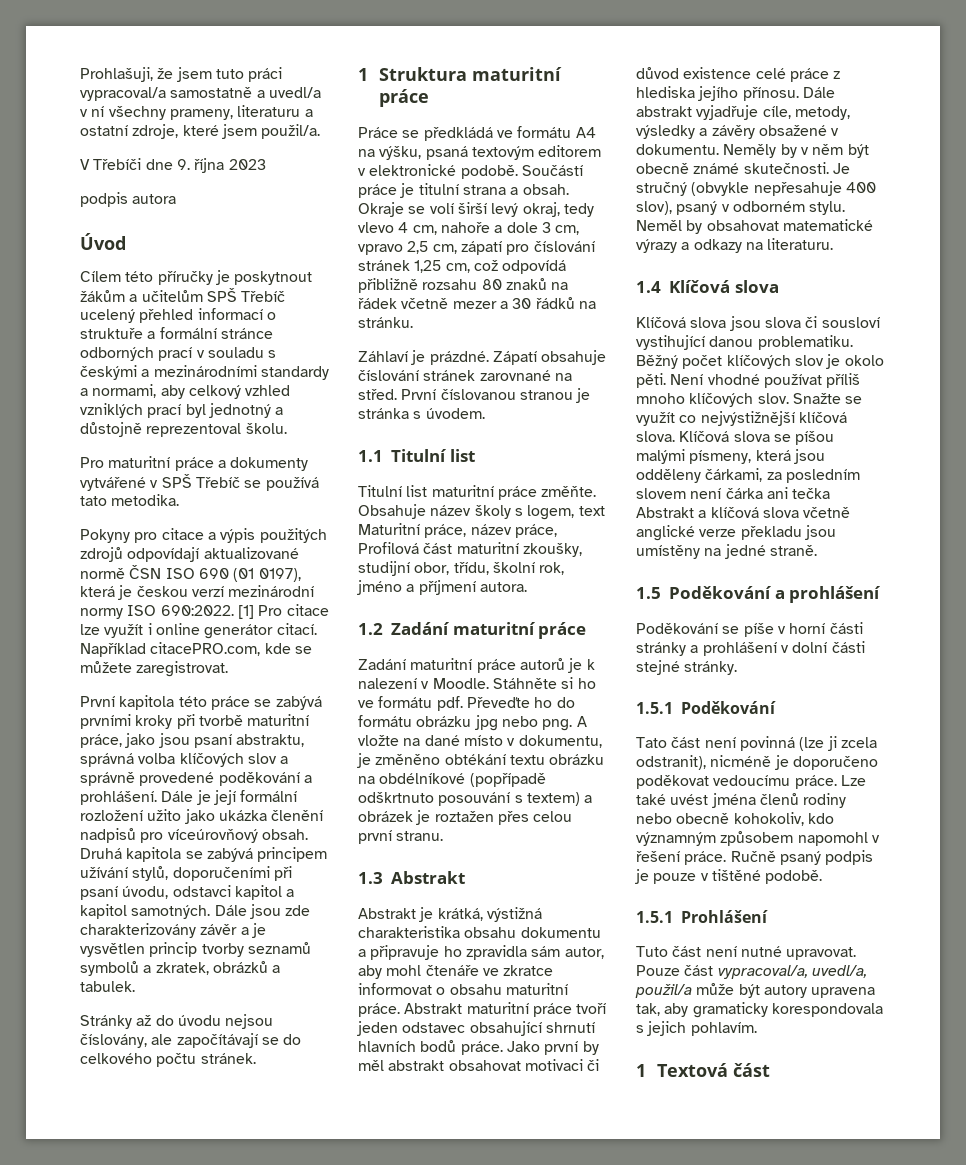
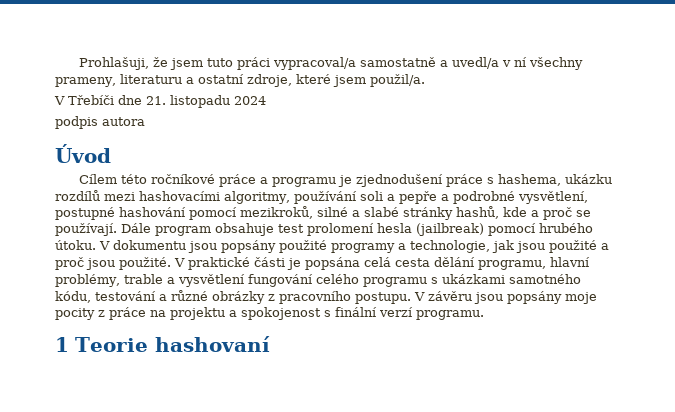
[176,158,266,173] 9. října 2023 -> [146,95,266,108] 21. listopadu 2024
[157,270,313,285] [80,288,286,302] [80,308,276,323] [80,327,273,339] [80,347,277,361] [80,365,329,380] [80,384,291,399] [80,403,284,418] [80,422,287,437] [80,456,309,471] [80,474,319,491] [80,494,180,506] [80,528,327,543] [80,547,299,562] [80,565,301,582] [80,585,315,600] [80,604,329,619] [80,623,317,639] [80,642,312,657] [80,661,229,677] [80,695,322,710] [80,714,310,729] [80,733,305,748] [80,753,289,767] [80,772,312,786] [80,790,298,805] [80,809,324,824] [80,828,308,843] [80,847,328,862] [80,866,292,881] [80,885,295,900] [80,904,311,919] [80,923,266,938] [80,942,311,957] [80,961,281,976] [80,981,135,992] [80,1014,274,1029] [80,1033,302,1048] [80,1053,256,1067] [358,67,563,81] [379,89,430,107] [358,126,596,141] [358,145,602,160] [358,164,583,179] [358,183,569,198] [358,202,594,217] [358,222,580,235] [358,241,595,255] [358,260,567,274] [358,278,569,293] [358,297,596,309] [358,317,413,328] [358,350,607,365] [358,370,572,381] [358,388,591,403] [358,408,485,419] [358,449,475,462] [358,485,597,500] [358,504,605,520] [358,523,557,538] [358,542,582,557] [358,561,565,576] [357,580,527,595] [358,622,587,639] [358,658,595,673] [358,677,596,689] [358,696,575,711] [358,715,587,731] [358,735,602,748] [357,753,605,768] [358,773,546,787] [358,792,593,806] [358,810,573,825] [358,830,444,844] [358,871,465,884] [358,907,542,922] [358,926,601,938] [358,945,604,960] [358,965,554,979] [358,983,568,995] [358,1002,607,1017] [357,1021,595,1036] [358,1040,599,1055] [358,1059,600,1071] [636,67,841,82] [636,86,835,101] [636,105,850,120] [636,125,840,139] [636,144,869,158] [636,162,850,174] [636,181,876,196] [636,201,846,215] [636,219,873,234] [636,238,834,253] [636,280,779,293] [636,316,880,331] [636,335,853,350] [636,354,884,369] [636,373,861,388] [636,393,863,407] [636,411,847,426] [636,431,835,445] [636,449,825,464] [636,468,860,483] [636,487,831,499] [636,507,851,518] [636,525,836,541] [636,544,817,559] [636,586,881,603] [636,622,863,637] [636,641,865,656] [636,660,738,675] [636,701,776,714] [636,736,877,751] [636,755,878,770] [636,775,866,789] [636,793,847,808] [636,812,834,826] [636,831,880,846] [636,850,874,865] [635,869,823,884] [636,910,768,923] [636,946,857,960] [636,965,867,979] [635,983,876,998] [636,1002,883,1018] [636,1021,757,1036] [636,1063,771,1077] příručky je poskytnout žákům a učitelům SPŠ Třebíč ucelený přehled informací o struktuře a formální stránce odborných prací v souladu s českými a mezinárodními standardy a normami, aby celkový vzhled vzniklých prací byl jednotný a důstojně reprezentoval školu. // Pro maturitní práce a dokumenty vytvářené v SPŠ Třebíč se používá tato metodika. // Pokyny pro citace a výpis použitých zdrojů odpovídají aktualizované normě ČSN ISO 690 (01 0197), která je českou verzí mezinárodní normy ISO 690:2022. [1] Pro citace lze využít i online generátor citací. Například citacePRO.com, kde se můžete zaregistrovat. // První kapitola této práce se zabývá prvními kroky při tvorbě maturitní práce, jako jsou psaní abstraktu, správná volba klíčových slov a správně provedené poděkování a prohlášení. Dále je její formální rozložení užito jako ukázka členění nadpisů pro víceúrovňový obsah. Druhá kapitola se zabývá principem užívání stylů, doporučeními při psaní úvodu, odstavci kapitol a kapitol samotných. Dále jsou zde charakterizovány závěr a je vysvětlen princip tvorby seznamů symbolů a zkratek, obrázků a tabulek. // Stránky až do úvodu nejsou číslovány, ale započítávají se do celkového počtu stránek. // 1 Struktura maturitní práce // Práce se předkládá ve formátu A4 na výšku, psaná textovým editorem v elektronické podobě. Součástí práce je titulní strana a obsah. Okraje se volí širší levý okraj, tedy vlevo 4 cm, nahoře a dole 3 cm, vpravo 2,5 cm, zápatí pro číslování stránek 1,25 cm, což odpovídá přibližně rozsahu 80 znaků na řádek včetně mezer a 30 řádků na stránku. // Záhlaví je prázdné. Zápatí obsahuje číslování stránek zarovnané na střed. První číslovanou stranou je stránka s úvodem. // 1.1 Titulní list // Titulní list maturitní práce změňte. Obsahuje název školy s logem, text Maturitní práce, název práce, Profilová část maturitní zkoušky, studijní obor, třídu, školní rok, jméno a příjmení autora. // 1.2 Zadání maturitní práce // Zadání maturitní práce autorů je k nalezení v Moodle. Stáhněte si ho ve formátu pdf. Převeďte ho do formátu obrázku jpg nebo png. A vložte na dané místo v dokumentu, je změněno obtékání textu obrázku na obdélníkové (popřípadě odškrtnuto posouvání s textem) a obrázek je roztažen přes celou první stranu. // 1.3 Abstrakt // Abstrakt je krátká, výstižná charakteristika obsahu dokumentu a připravuje ho zpravidla sám autor, aby mohl čtenáře ve zkratce informovat o obsahu maturitní práce. Abstrakt maturitní práce tvoří jeden odstavec obsahující shrnutí hlavních bodů práce. Jako první by měl abstrakt obsahovat motivaci či důvod existence celé práce z hlediska jejího přínosu. Dále abstrakt vyjadřuje cíle, metody, výsledky a závěry obsažené v dokumentu. Neměly by v něm být obecně známé skutečnosti. Je stručný (obvykle nepřesahuje 400 slov), psaný v odborném stylu. Neměl by obsahovat matematické výrazy a odkazy na literaturu. // 1.4 Klíčová slova // Klíčová slova jsou slova či sousloví vystihující danou problematiku. Běžný počet klíčových slov je okolo pěti. Není vhodné používat příliš mnoho klíčových slov. Snažte se využít co nejvýstižnější klíčová slova. Klíčová slova se píšou malými písmeny, která jsou odděleny čárkami, za posledním slovem není čárka ani tečka Abstrakt a klíčová slova včetně anglické verze překladu jsou umístěny na jedné straně. // 1.5 Poděkování a prohlášení // Poděkování se píše v horní části stránky a prohlášení v dolní části stejné stránky. // 1.5.1 Poděkování // Tato část není povinná (lze ji zcela odstranit), nicméně je doporučeno poděkovat vedoucímu práce. Lze také uvést jména členů rodiny nebo obecně kohokoliv, kdo významným způsobem napomohl v řešení práce. Ručně psaný podpis je pouze v tištěné podobě. // 1.5.1 Prohlášení // Tuto část není nutné upravovat. Pouze část vypracoval/a, uvedl/a, použil/a může být autory upravena tak, aby gramaticky korespondovala s jejich pohlavím. // 1 Textová část -> [150,174,612,187] [55,190,588,204] [55,206,591,220] [55,223,593,236] [55,240,609,253] [55,257,590,270] [55,274,581,287] [55,290,597,304] [55,307,484,320] [55,336,271,352] ročníkové práce a programu je zjednodušení práce s hashema, ukázku rozdílů mezi hashovacími algoritmy, používání soli a pepře a podrobné vysvětlení, postupné hashování pomocí mezikroků, silné a slabé stránky hashů, kde a proč se používají. Dále program obsahuje test prolomení hesla (jailbreak) pomocí hrubého útoku. V dokumentu jsou popsány použité programy a technologie, jak jsou použité a proč jsou použité. V praktické části je popsána celá cesta dělání programu, hlavní problémy, trable a vysvětlení fungování celého programu s ukázkami samotného kódu, testování a různé obrázky z pracovního postupu. V závěru jsou popsány moje pocity z práce na projektu a spokojenost s finální verzí programu. // 1 Teorie hashovaní

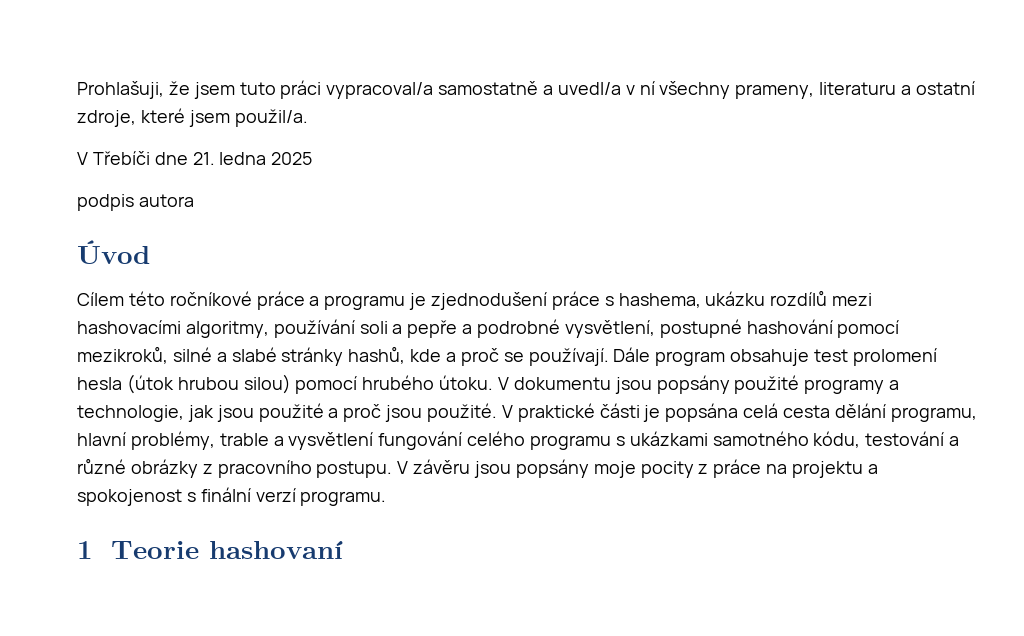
[170,95,266,108] listopadu 2024 -> [219,152,313,165] ledna 2025
[416,223,484,236] (jailbreak) -> [126,374,291,394] (útok hrubou silou)

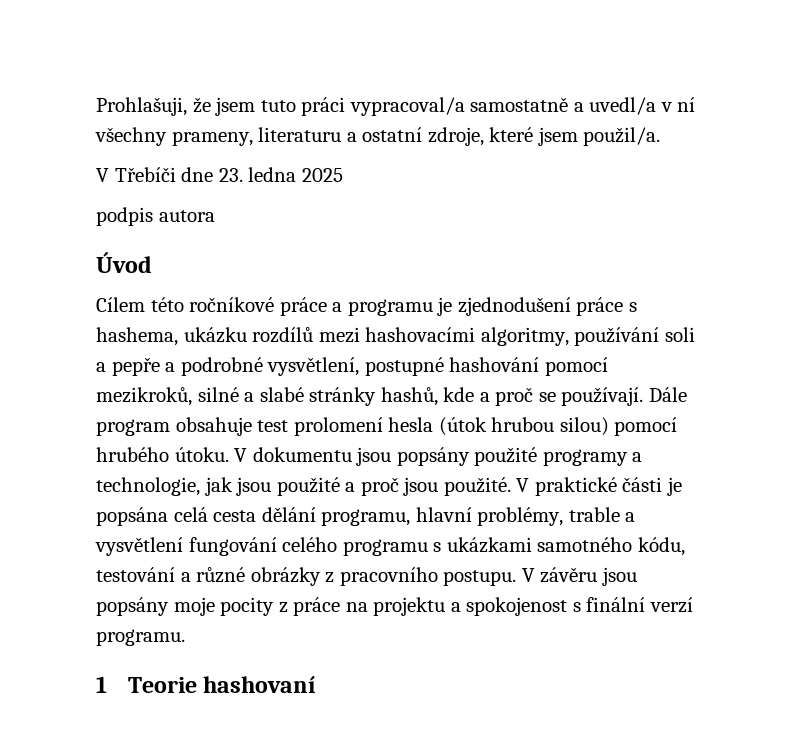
[192,152,215,165] 21. -> [218,168,243,182] 23.

